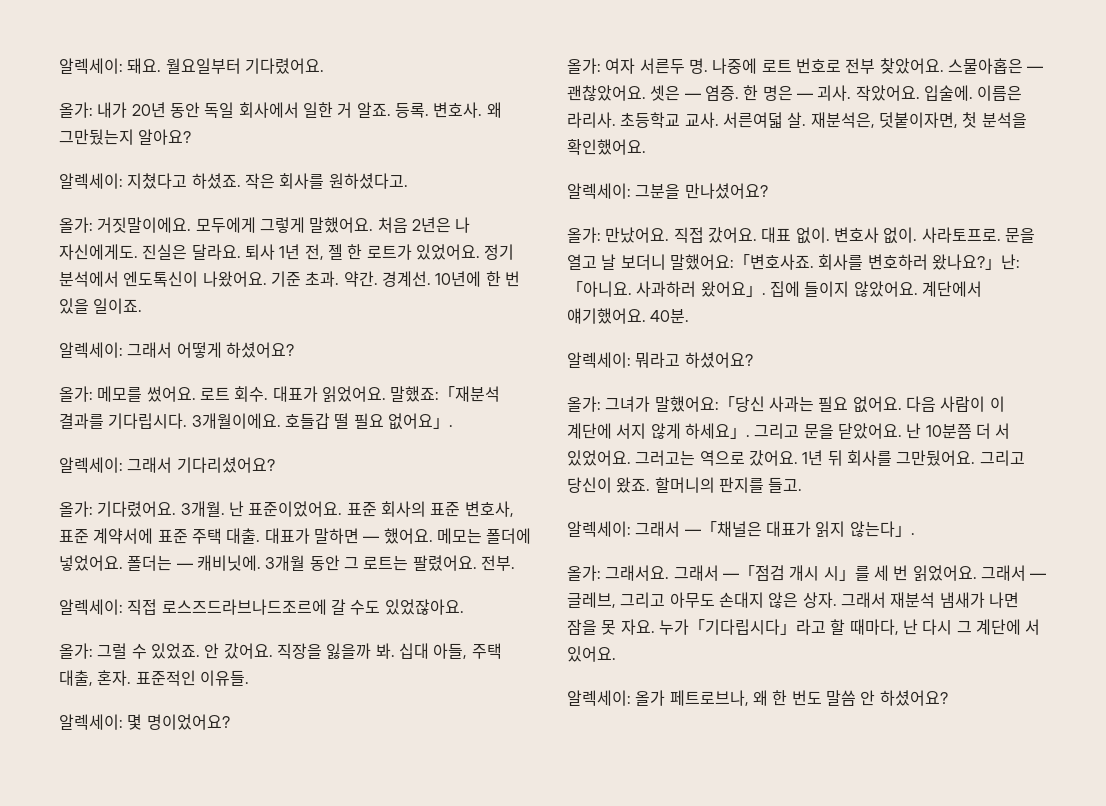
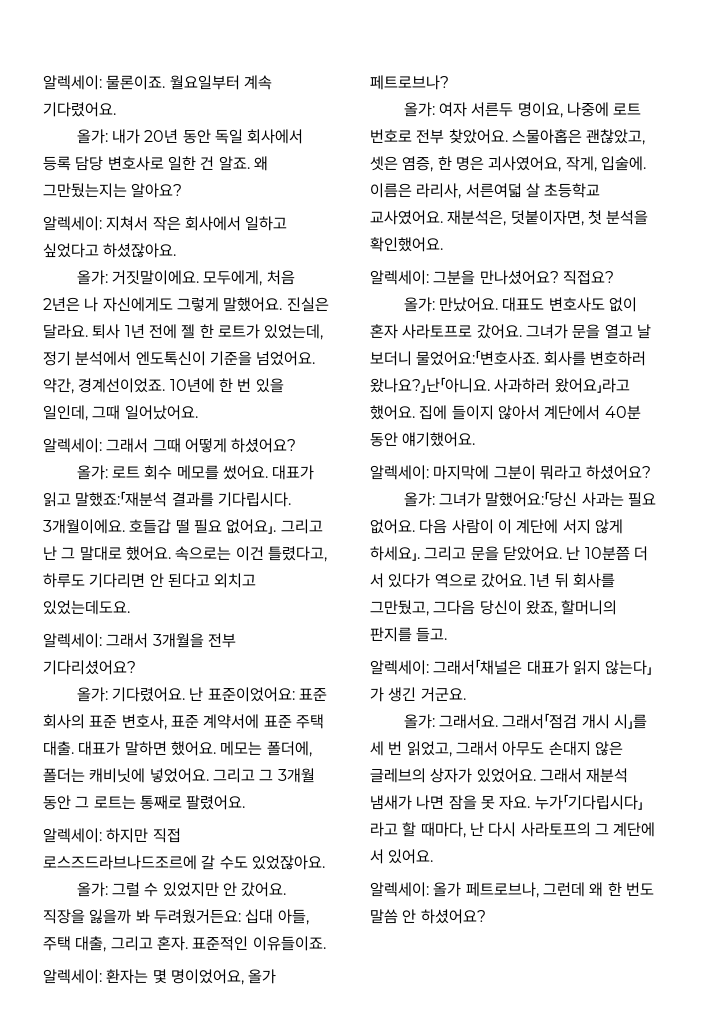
[59,58,241,74] 알렉세이: 돼요. 월요일부터 -> [43,75,272,90] 알렉세이: 물론이죠. 월요일부터 계속
[302,102,502,118] [59,129,192,145] [59,173,408,189] [59,217,471,233] [59,244,138,260] 일한 거 알죠. 등록. 변호사. 왜 그만뒀는지 알아요? // 알렉세이: 지쳤다고 하셨죠. 작은 회사를 원하셨다고. // 올가: 거짓말이에요. 모두에게 그렇게 말했어요. 처음 2년은 나 자신에게도. -> [43,156,268,171] [43,183,183,198] [43,216,288,231] [43,243,177,258] [76,270,295,286] [43,297,283,312] 등록 담당 변호사로 일한 건 알죠. 왜 그만뒀는지는 알아요? // 알렉세이: 지쳐서 작은 회사에서 일하고 싶었다고 하셨잖아요. // 올가: 거짓말이에요. 모두에게, 처음 2년은 나 자신에게도 그렇게 말했어요.
[304,244,324,260] 전, -> [148,324,177,339] 전에
[415,244,480,260] 있었어요. -> [264,324,324,340] 있었는데,
[202,271,431,287] 나왔어요. 기준 초과. 약간. 경계선. -> [209,351,316,366] [43,378,166,394] 기준을 넘었어요. 약간, 경계선이었죠.
[93,298,143,314] [59,342,173,358] 일이죠. // 알렉세이: 그래서 -> [43,405,198,421] [43,438,181,453] 일인데, 그때 일어났어요. // 알렉세이: 그래서 그때
[97,386,386,403] 메모를 썼어요. 로트 회수. 대표가 읽었어요. -> [111,465,315,480] [43,492,71,507] 로트 회수 메모를 썼어요. 대표가 읽고
[59,457,173,473] // 알렉세이: 그래서 -> [280,519,323,534] [43,546,327,562] [43,573,257,588] [43,600,130,615] [43,633,236,648] 그리고 난 그 말대로 했어요. 속으로는 이건 틀렸다고, 하루도 기다리면 안 된다고 외치고 있었는데도요. // 알렉세이: 그래서 3개월을 전부
[180,501,343,517] 3개월. 난 표준이었어요. -> [189,687,295,702] 난 표준이었어요:
[363,536,380,542] — -> (167, 748) none
[486,528,532,544] [59,555,261,571] 폴더에 넣었어요. 폴더는 — 캐비닛에. -> [266,741,312,757] [43,768,274,783] 폴더에, 폴더는 캐비닛에 넣었어요. 그리고 그
(409, 563) none -> [139,795,182,810] 통째로
[480,555,515,571] [59,599,123,615] 전부. // 알렉세이: -> [43,828,149,843] // 알렉세이: 하지만
[150,643,200,659] 있었죠. -> [162,882,219,897] 있었지만
[375,643,395,659] 봐. -> [135,909,241,924] 봐 두려웠거든요:
(93, 678) none -> [110,936,153,951] 그리고
[199,670,249,686] [59,714,230,730] 이유들. // 알렉세이: 몇 명이었어요? -> [252,936,326,951] [43,969,277,985] [370,75,449,90] 이유들이죠. // 알렉세이: 환자는 몇 명이었어요, 올가 페트로브나?
[688,58,708,74] 명. -> [517,102,563,118] 명이요,
[1027,66,1044,72] [567,85,1023,101] [567,112,807,128] — 괜찮았어요. 셋은 — 염증. 한 명은 — 괴사. 작았어요. 입술에. 이름은 라리사. 초등학교 교사. 서른여덟 살. -> [586,129,646,145] [370,156,646,172] [370,183,601,199] [370,210,443,225] 괜찮았고, 셋은 염증, 한 명은 괴사였어요, 작게, 입술에. 이름은 라리사, 서른여덟 살 초등학교 교사였어요.
(768, 191) none -> [562,270,614,285] 직접요?
[673,227,1001,244] 직접 갔어요. 대표 없이. 변호사 없이. 사라토프로. -> [502,297,637,312] [370,324,568,339] 대표도 변호사도 없이 혼자 사라토프로 갔어요. 그녀가
[669,254,734,270] 말했어요: -> [416,351,476,366] 물었어요:
[1000,254,1020,270] 난: -> [426,378,440,392] 난
[761,281,982,297] . 집에 들이지 않았어요. 계단에서 -> [601,378,630,393] [370,405,641,420] [370,432,398,447] 라고 했어요. 집에 들이지 않아서 계단에서 40분 동안
[650,309,690,324] [567,352,631,368] 40분. // 알렉세이: -> [370,465,536,480] // 알렉세이: 마지막에 그분이
[567,450,696,466] 있었어요. 그러고는 -> [388,573,431,588] 있다가
[896,450,1025,466] [567,477,651,493] 그만뒀어요. 그리고 당신이 왔죠. -> [370,600,557,616] 그만뒀고, 그다음 당신이 왔죠,
[684,529,701,535] — -> (476, 667) none
[910,533,915,535] . -> [370,687,466,702] 가 생긴 거군요.
[722,573,739,579] — -> (545, 721) none
[912,565,1047,582] [567,592,837,608] 읽었어요. 그래서 — 글레브, 그리고 아무도 손대지 않은 상자. -> [406,741,623,757] [370,768,536,783] 읽었고, 그래서 아무도 손대지 않은 글레브의 상자가 있었어요.
(953, 627) none -> [520,822,591,837] 사라토프의
(749, 698) none -> [542,882,585,897] 그런데

